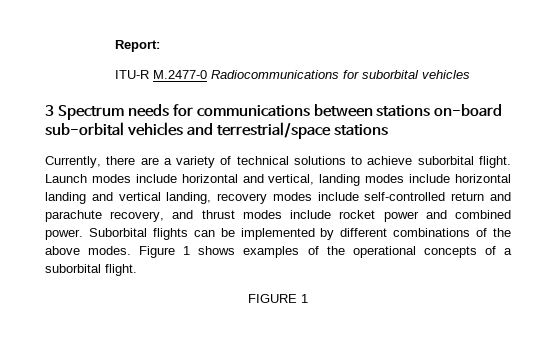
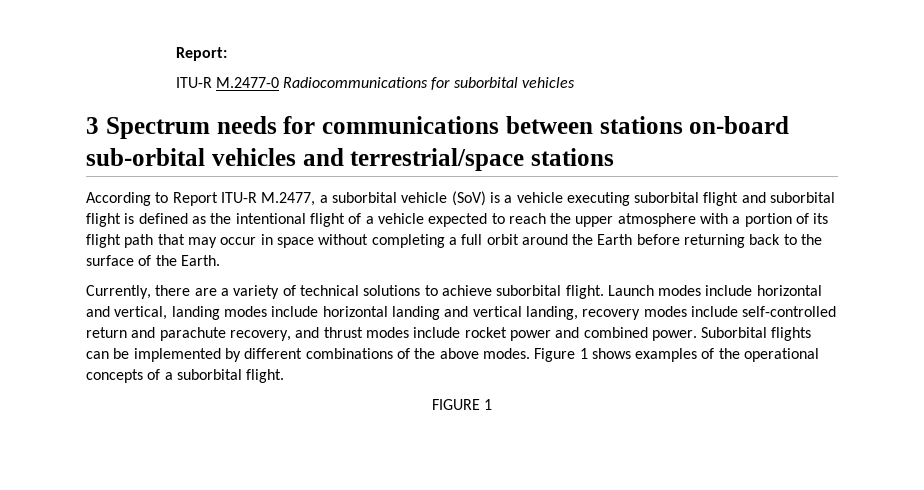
(388, 130) none -> [86,191,836,206] [86,213,829,227] [86,234,823,248] [86,255,220,266] // According to Report ITU-R M.2477, a suborbital vehicle (SoV) is a vehicle executing suborbital flight and suborbital flight is defined as the intentional flight of a vehicle expected to reach the upper atmosphere with a portion of its flight path that may occur in space without completing a full orbit around the Earth before returning back to the surface of the Earth.

